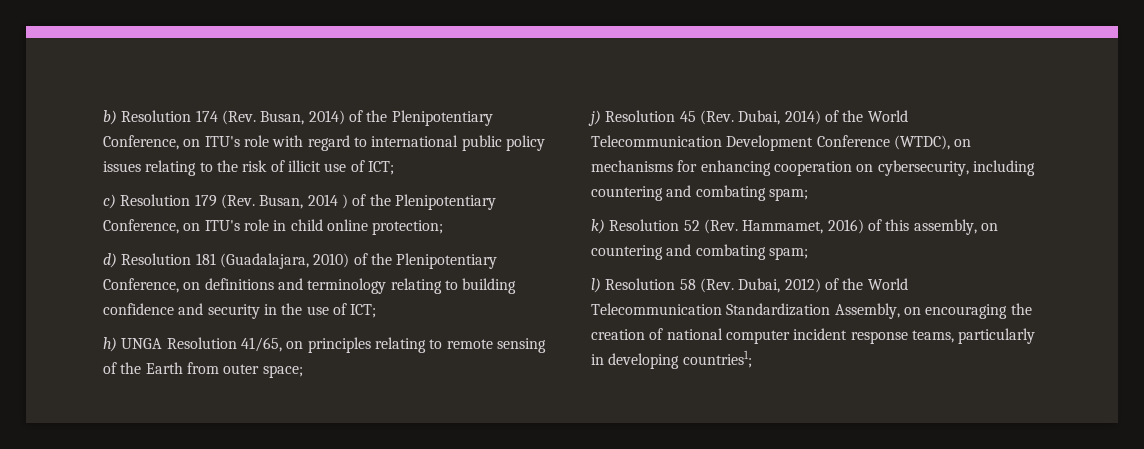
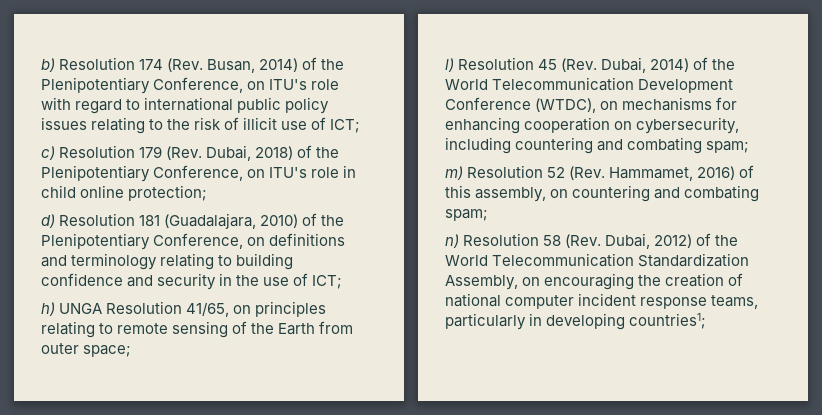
[259,194,348,209] Busan, 2014 ) -> [206,145,294,161] Dubai, 2018)
[588,110,601,126] j) -> [445,58,454,72] l)
[591,219,605,234] k) -> [445,166,463,180] m)
[591,278,601,293] l) -> [445,234,459,248] n)

